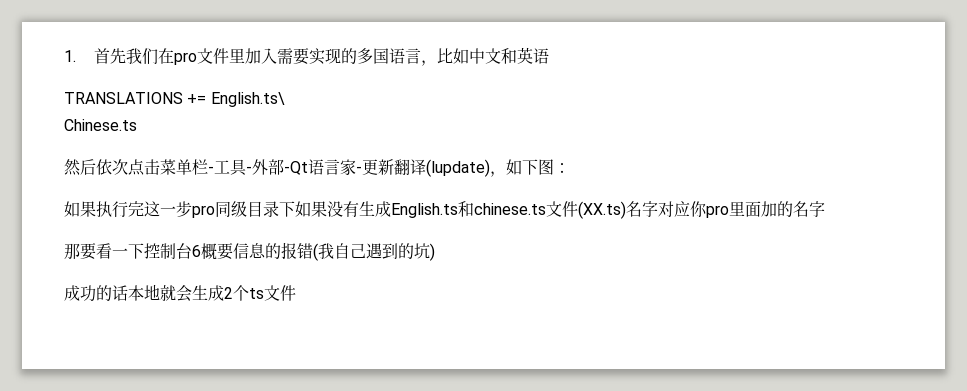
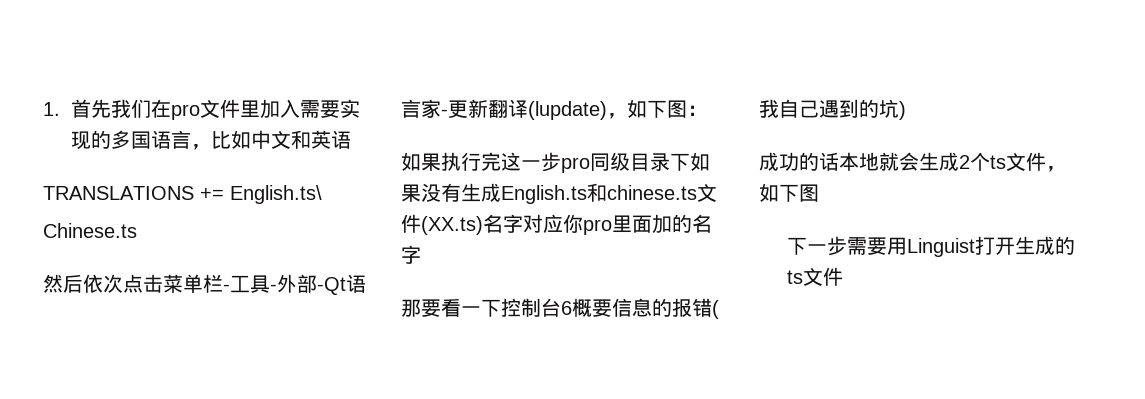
(296, 293) none -> [1046,166,1066,172] [759,183,819,202] [787,236,1076,257] [787,267,844,286] ，如下图 // 下一步需要用Linguist打开生成的ts文件

